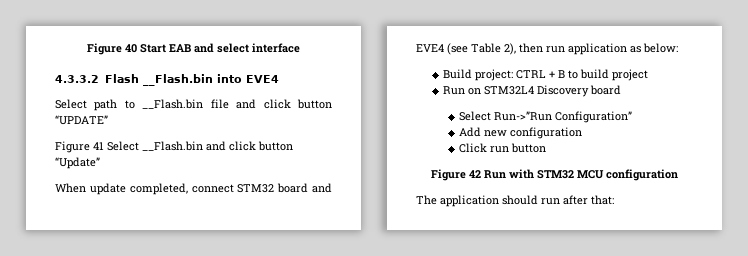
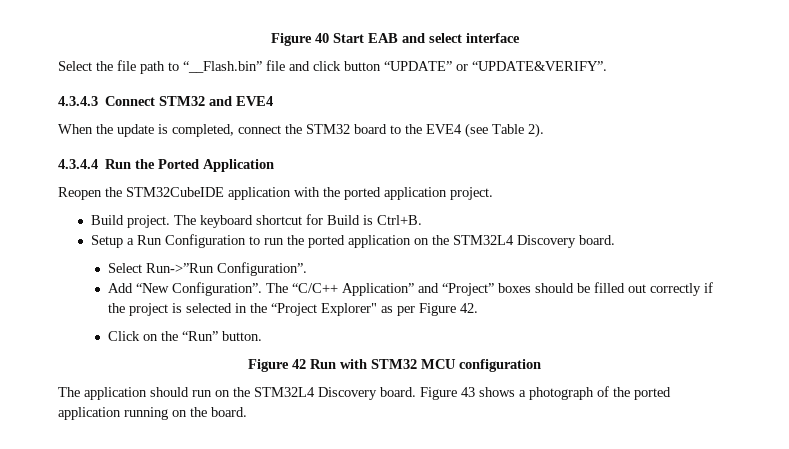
[55,74,279,86] [55,99,87,109] // 4.3.3.2 Flash __Flash.bin into EVE4 // Select -> [58,60,136,71] // Select the file
[142,99,204,109] __Flash.bin -> [183,61,262,73] “__Flash.bin”
[55,141,293,153] [55,157,100,169] [55,183,126,195] // Figure 41 Select __Flash.bin and click button “Update” // When update -> [456,61,607,71] [58,96,274,106] [58,124,168,137] or “UPDATE&VERIFY”. // 4.3.4.3 Connect STM32 and EVE4 // When the update is
(234, 188) none -> [285,124,302,134] the
[312,183,333,193] and -> [390,124,422,134] to the
[504,43,678,55] [443,69,649,81] [443,85,622,97] 2), then run application as below: // Build project: CTRL + B to build project // Run on STM32L4 Discovery board -> [528,123,544,138] [58,159,275,172] [58,187,493,200] [90,214,422,228] [90,234,615,248] 2). // 4.3.4.4 Run the Ported Application // Reopen the STM32CubeIDE application with the ported application project. // Build project. The keyboard shortcut for Build is Ctrl+B. // Setup a Run Configuration to run the ported application on the STM32L4 Discovery board.
[554,111,632,123] Configuration” -> [216,262,307,276] Configuration”.
[483,127,582,139] [458,143,546,153] new configuration // Click run button -> [135,282,713,296] [107,303,478,316] [107,331,262,341] “New Configuration”. The “C/C++ Application” and “Project” boxes should be filled out correctly if the project is selected in the “Project Explorer" as per Figure 42. // Click on the “Run” button.
[563,195,614,205] after that: -> [215,386,671,400] [58,407,247,420] on the STM32L4 Discovery board. Figure 43 shows a photograph of the ported application running on the board.

